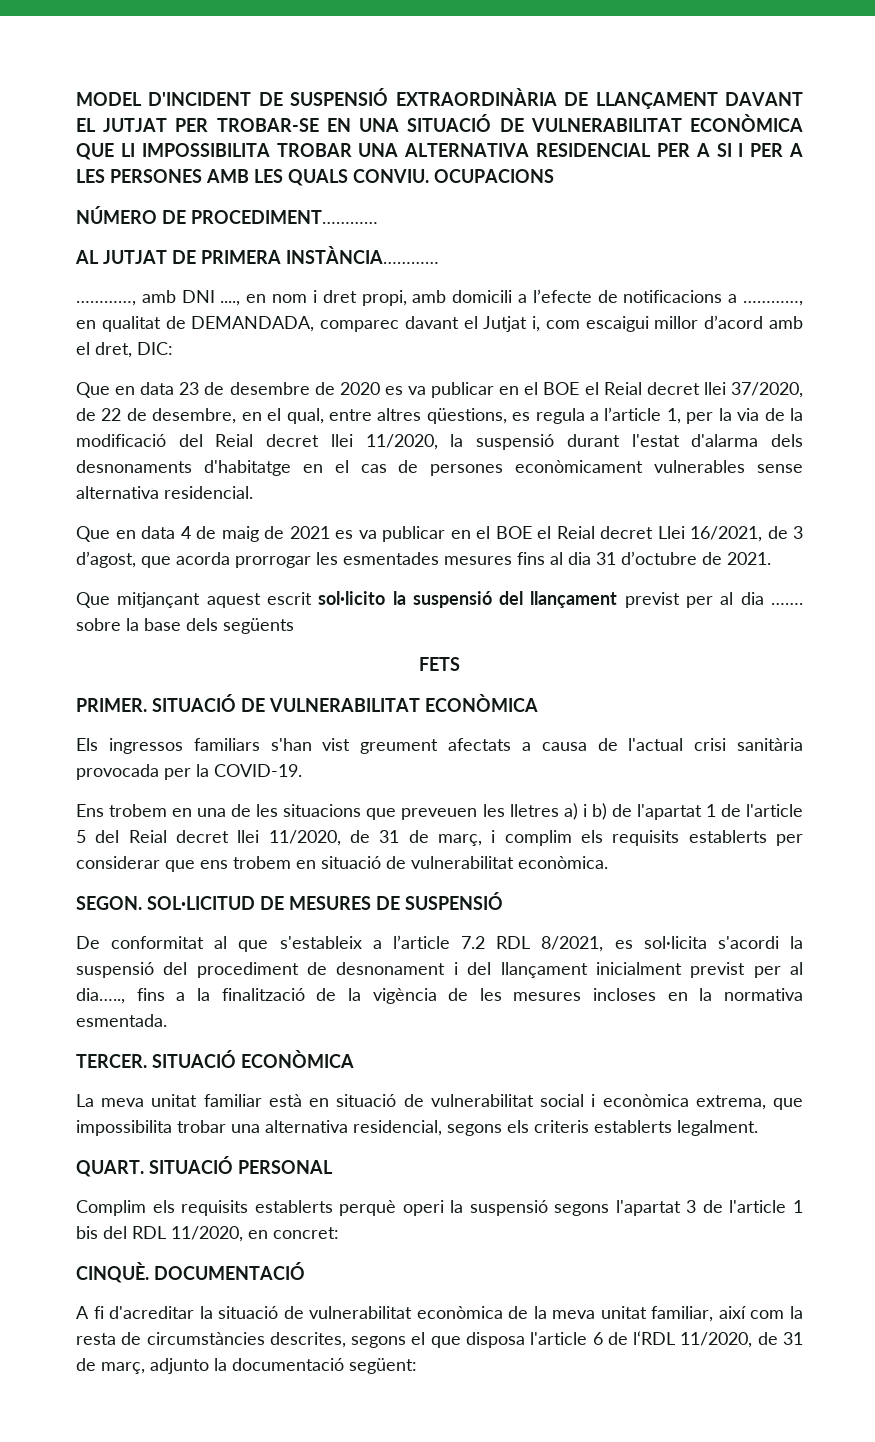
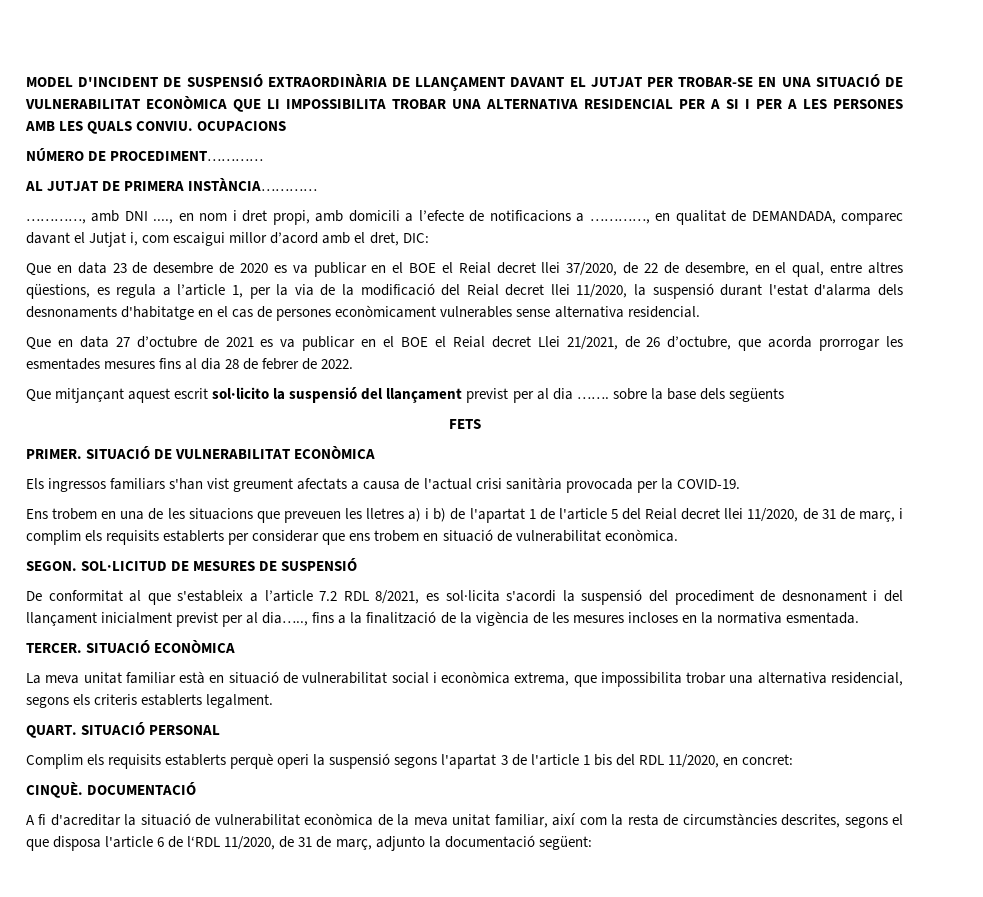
[180,526,259,542] 4 de maig -> [115,336,197,348] 27 d’octubre
[690,526,803,542] [76,551,136,568] 16/2021, de 3 d’agost, -> [566,336,732,350] 21/2021, de 26 d’octubre,
[596,551,771,565] 31 d’octubre de 2021. -> [225,358,354,370] 28 de febrer de 2022.

